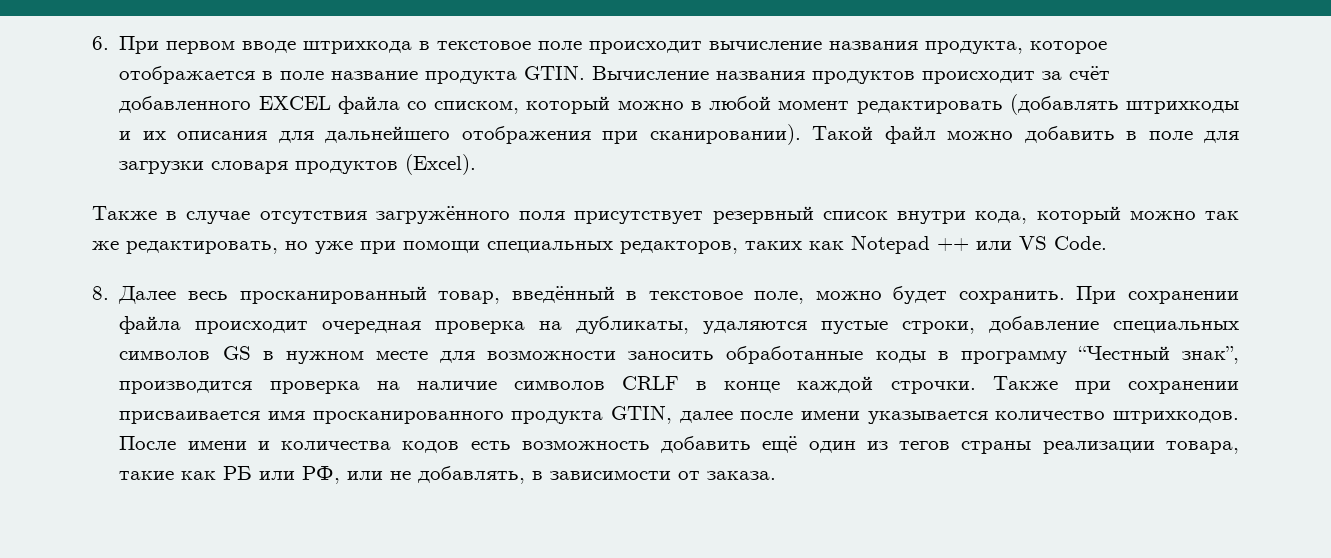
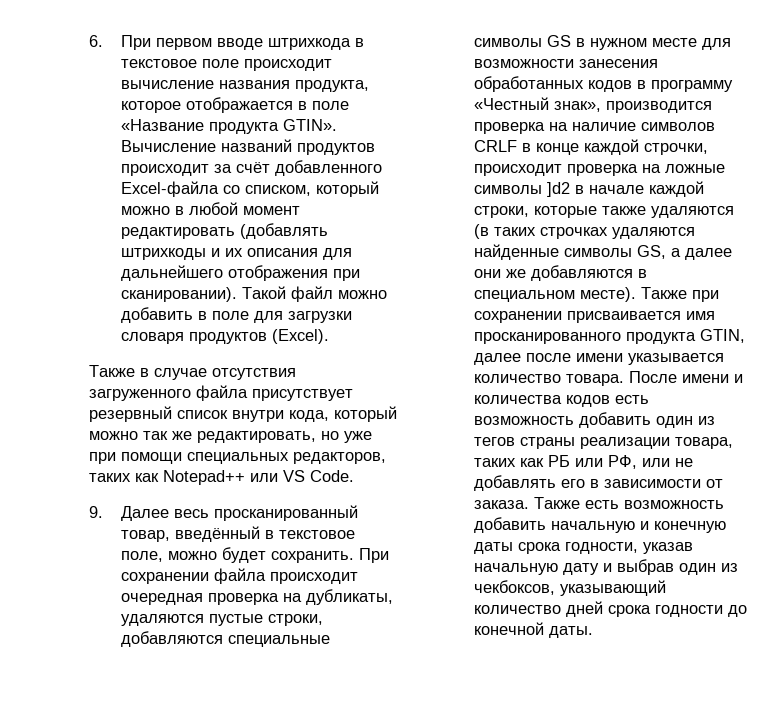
[331,65,806,84] название продукта GTIN. Вычисление названия -> [121,119,338,134] [121,139,293,152] «Название продукта GTIN». Вычисление названий
[258,96,400,114] EXCEL файла -> [121,181,220,197] Excel-файла
[375,206,566,224] загружённого поля -> [89,385,248,401] загруженного файла
[851,235,969,254] Notepad ++ -> [163,470,245,485] Notepad++
[92,286,109,300] 8. -> [89,506,103,518] 9.
[989,316,1239,333] [119,351,211,360] добавление специальных символов -> [121,631,331,647] [474,38,543,47] добавляются специальные символы
[628,346,1240,364] заносить обработанные коды в программу “Честный знак”, -> [579,59,659,68] [474,76,734,92] [474,97,602,112] занесения обработанных кодов в программу «Честный знак»,
[890,381,976,394] строчки. -> [644,143,709,155] [474,164,726,176] [474,181,705,197] [474,206,735,218] [474,224,696,239] [474,244,733,260] [474,265,648,281] [474,287,637,302] строчки, происходит проверка на ложные символы ]d2 в начале каждой строки, которые также удаляются (в таких строчках удаляются найденные символы GS, а далее они же добавляются в специальном месте).
[1113,411,1239,424] штрихкодов. -> [566,374,625,386] товара.
[762,436,798,453] ещё -> (652, 420) none
[119,471,175,480] такие -> [474,458,517,467] таких
[418,466,526,484] добавлять, -> [474,475,586,491] добавлять его
(777, 475) none -> [534,497,725,509] [474,517,727,533] [474,542,694,554] [474,559,739,575] [474,580,667,596] [474,601,748,617] [474,622,594,638] Также есть возможность добавить начальную и конечную даты срока годности, указав начальную дату и выбрав один из чекбоксов, указывающий количество дней срока годности до конечной даты.

